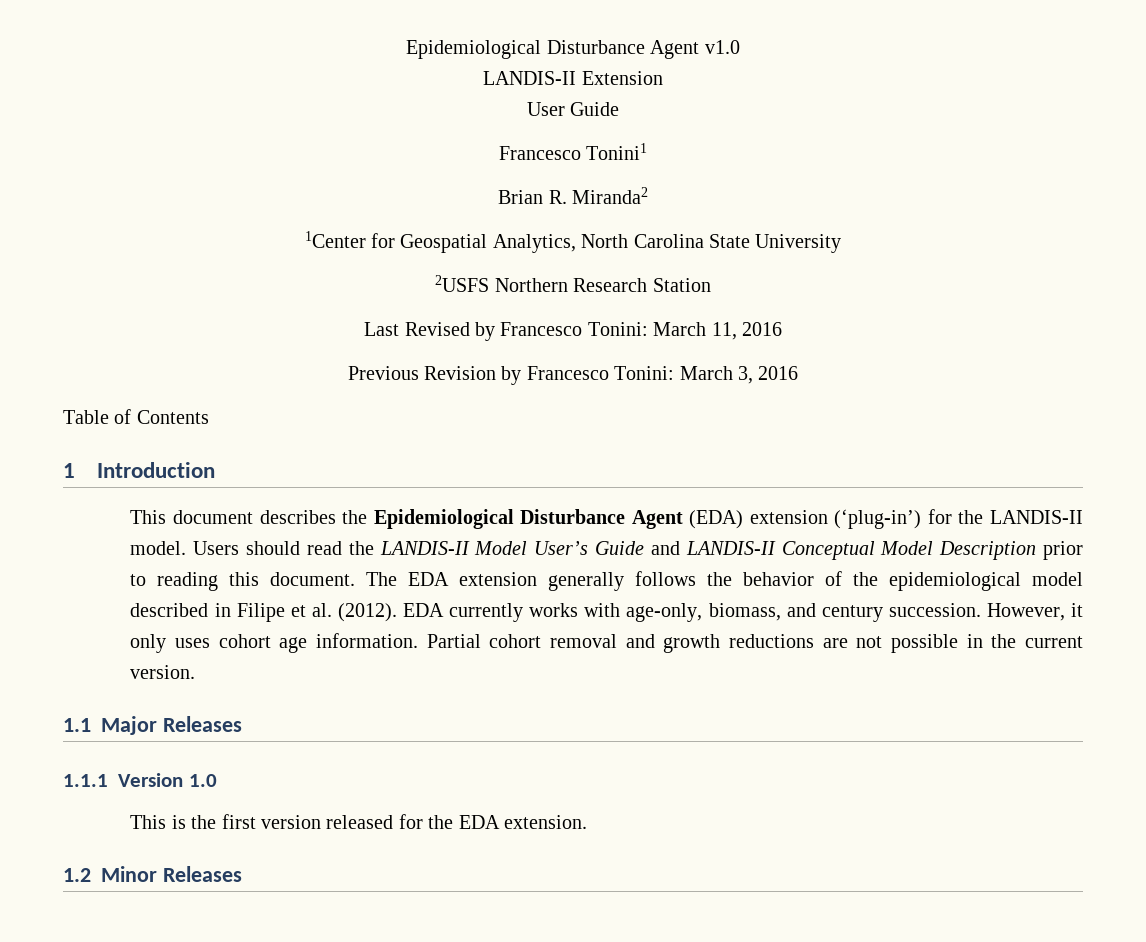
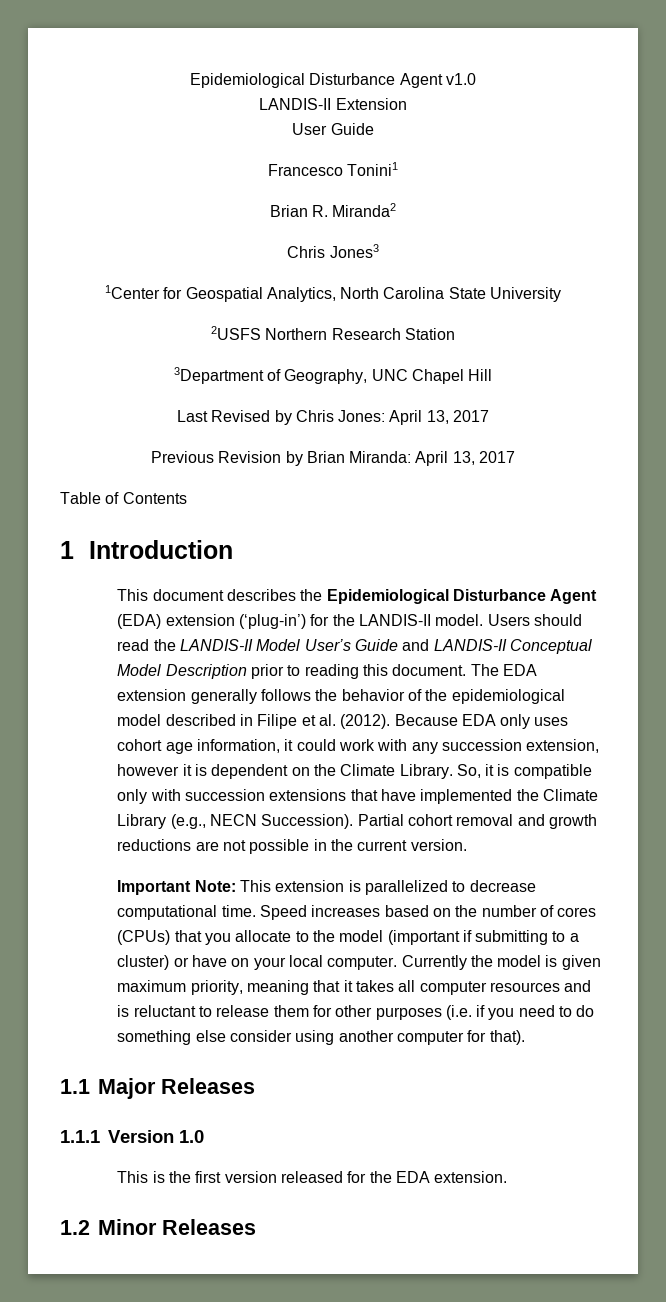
(648, 195) none -> [287,244,379,258] // Chris Jones3
[364,322,782,341] [347,366,799,385] Last Revised by Francesco Tonini: March 11, 2016 // Previous Revision by Francesco Tonini: March 3, 2016 -> [173,367,493,384] [176,410,490,425] [150,451,516,466] 3Department of Geography, UNC Chapel Hill // Last Revised by Chris Jones: April 13, 2017 // Previous Revision by Brian Miranda: April 13, 2017
[403,603,1083,622] [130,633,419,653] EDA currently works with age-only, biomass, and century succession. However, it only uses cohort age information. -> [394,714,569,729] [117,739,600,754] [117,764,592,779] [117,789,598,804] [117,814,354,829] Because EDA only uses cohort age information, it could work with any succession extension, however it is dependent on the Climate Library. So, it is compatible only with succession extensions that have implemented the Climate Library (e.g., NECN Succession).
(196, 672) none -> [117,880,536,895] [117,905,597,920] [117,930,579,945] [117,955,601,970] [117,980,592,995] [117,1005,595,1020] [117,1030,525,1045] // Important Note: This extension is parallelized to decrease computational time. Speed increases based on the number of cores (CPUs) that you allocate to the model (important if submitting to a cluster) or have on your local computer. Currently the model is given maximum priority, meaning that it takes all computer resources and is reluctant to release them for other purposes (i.e. if you need to do something else consider using another computer for that).

